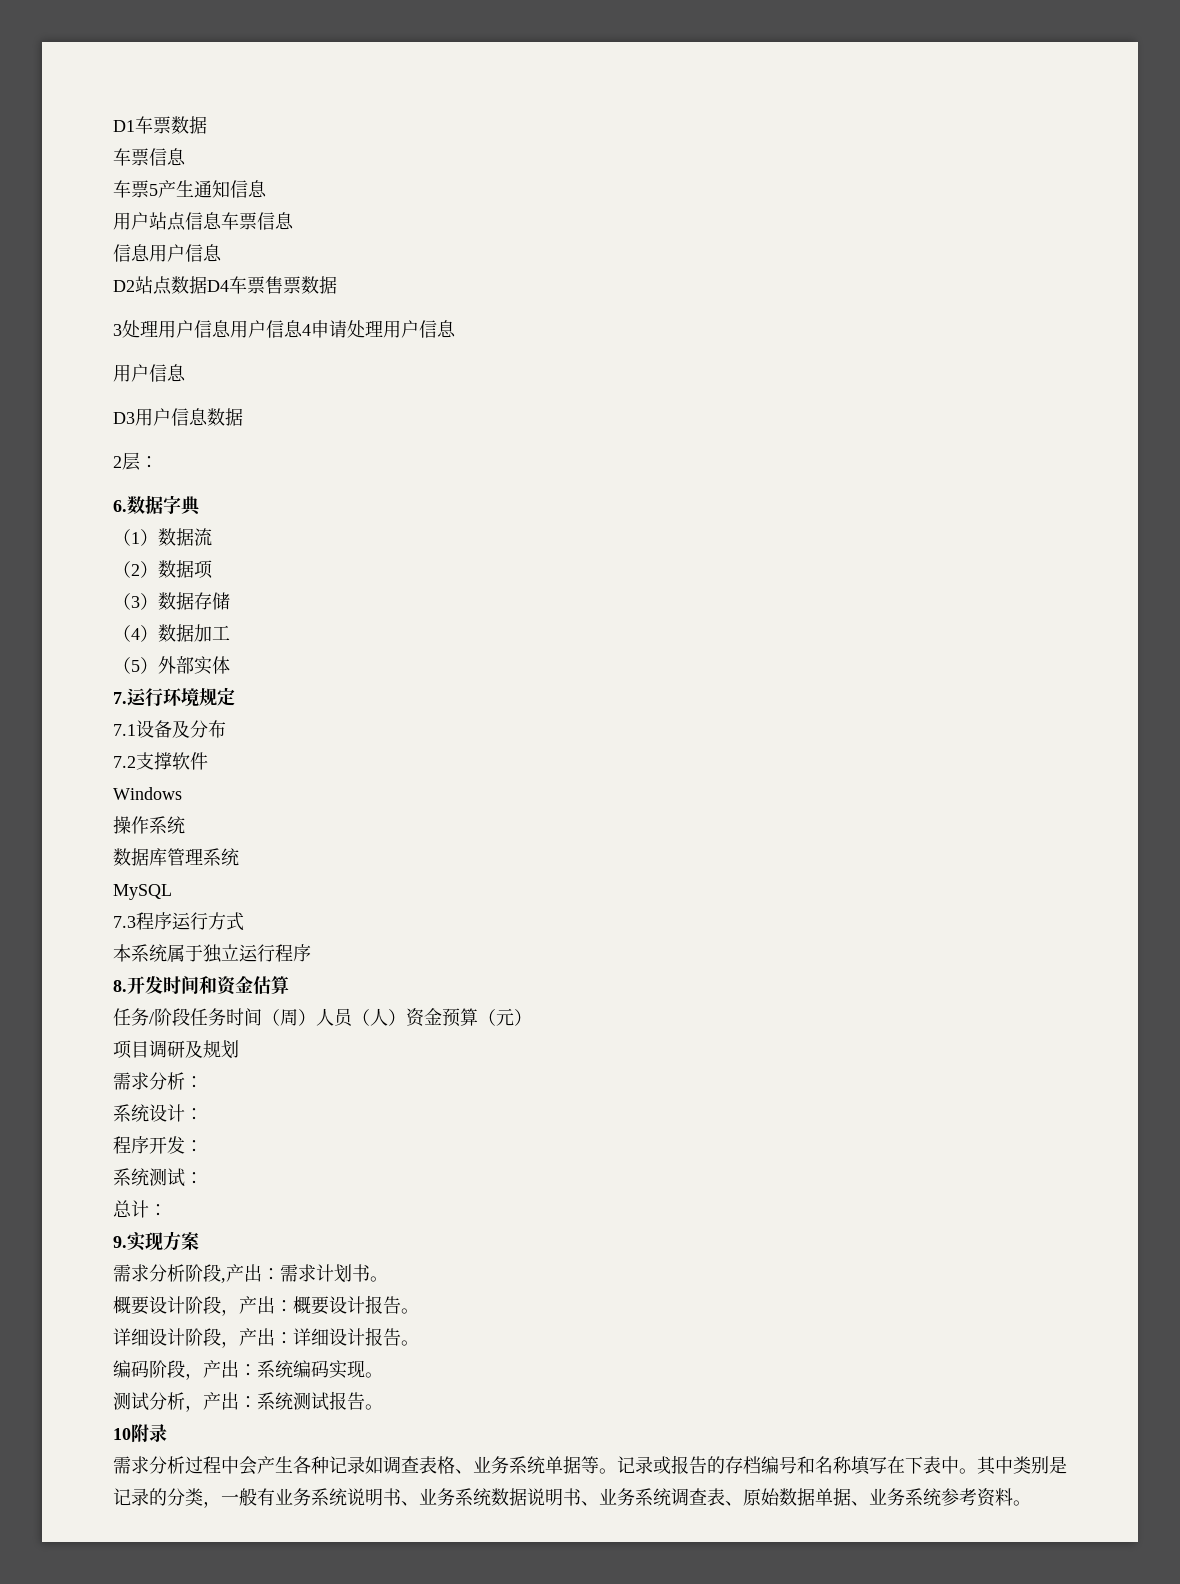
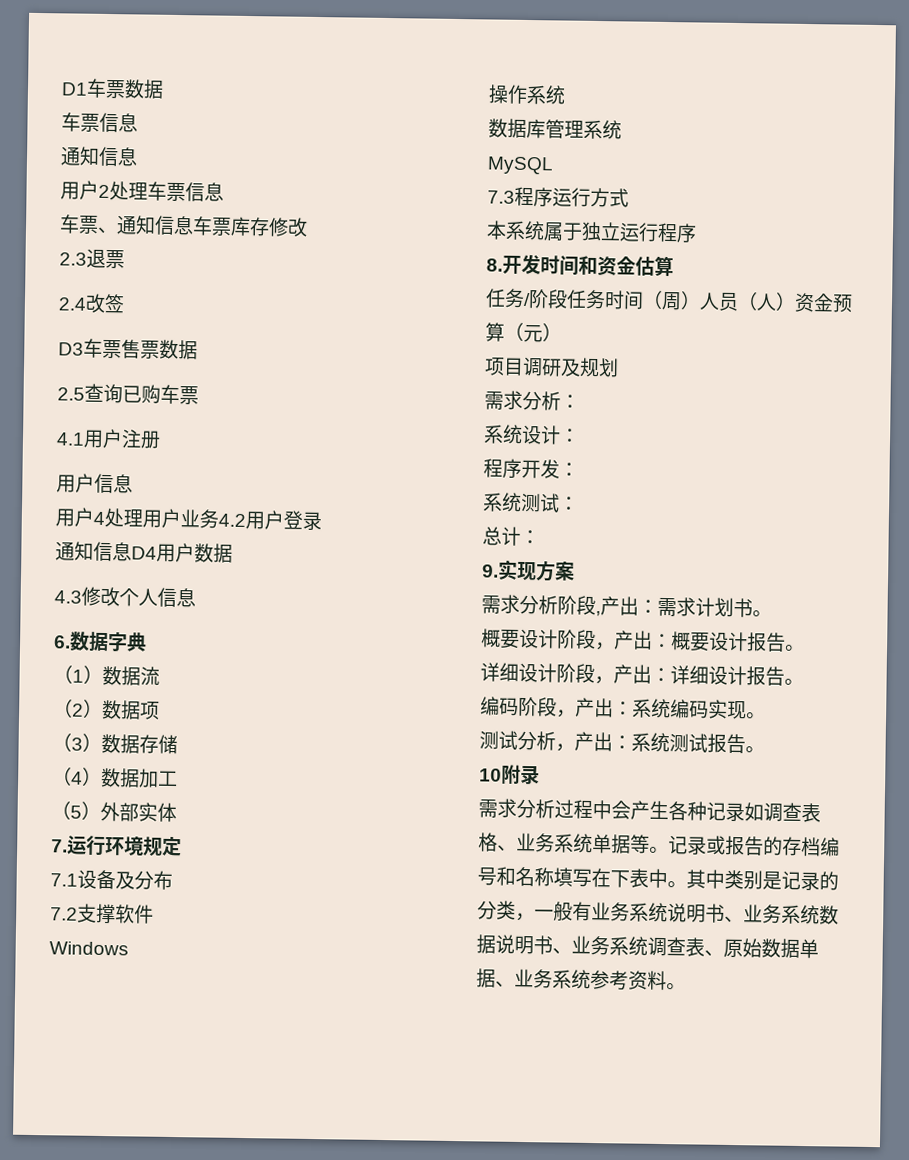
[113,180,194,198] 车票5产生 -> (138, 123) none
[149,212,294,231] [113,244,222,262] [113,276,337,295] [113,320,456,338] [113,364,186,382] [113,408,243,426] [113,452,158,471] 站点信息车票信息 // 信息用户信息 // D2站点数据D4车票售票数据 // 3处理用户信息用户信息4申请处理用户信息 // 用户信息 // D3用户信息数据 // 2层： -> [98,181,224,202] [59,214,308,237] [59,248,125,269] [58,293,125,314] [58,338,198,360] [57,383,199,405] [56,428,161,449] [56,473,133,494] [55,507,322,531] [55,541,233,563] [54,586,196,608] 2处理车票信息 // 车票、通知信息车票库存修改 // 2.3退票 // 2.4改签 // D3车票售票数据 // 2.5查询已购车票 // 4.1用户注册 // 用户信息 // 用户4处理用户业务4.2用户登录 // 通知信息D4用户数据 // 4.3修改个人信息

